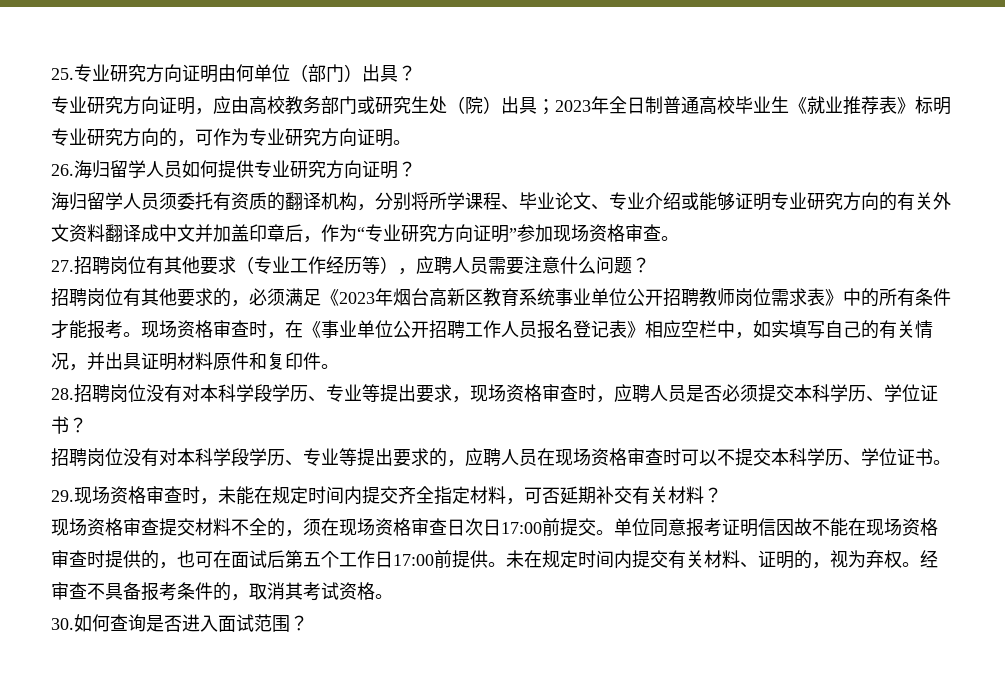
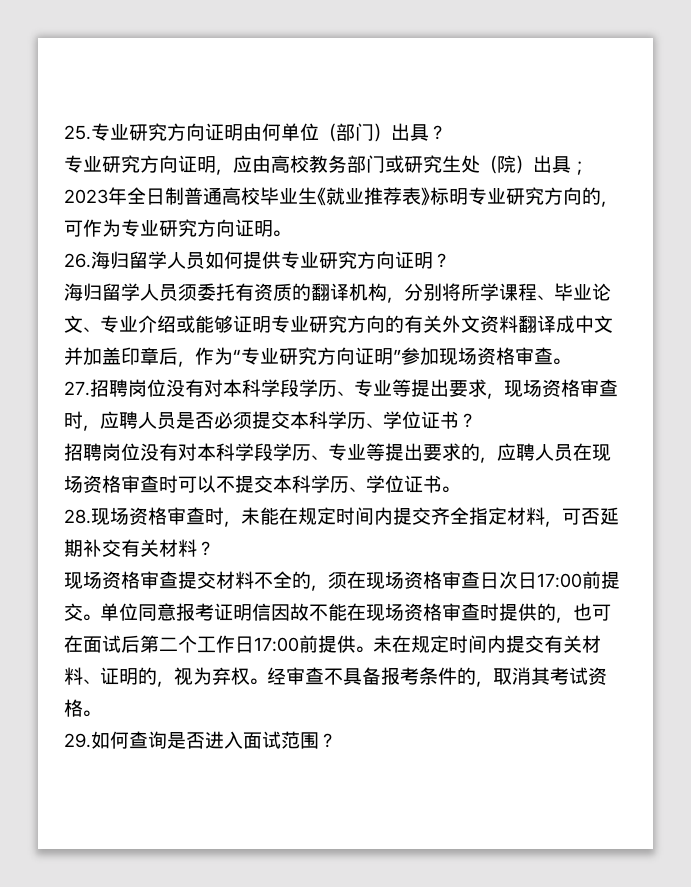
[146,256,650,275] [51,288,951,307] [51,320,933,339] [51,352,339,371] [51,384,146,403] 有其他要求（专业工作经历等），应聘人员需要注意什么问题？ // 招聘岗位有其他要求的，必须满足《2023年烟台高新区教育系统事业单位公开招聘教师岗位需求表》中的所有条件才能报考。现场资格审查时，在《事业单位公开招聘工作人员报名登记表》相应空栏中，如实填写自己的有关情况，并出具证明材料原件和复印件。 // 28.招聘岗位 -> (166, 388) none
[51,490,74,502] 29. -> [64,509,91,524] 28.
[303,552,321,567] 五 -> [159,637,178,651] 二
[51,618,74,630] 30. -> [64,733,91,748] 29.

